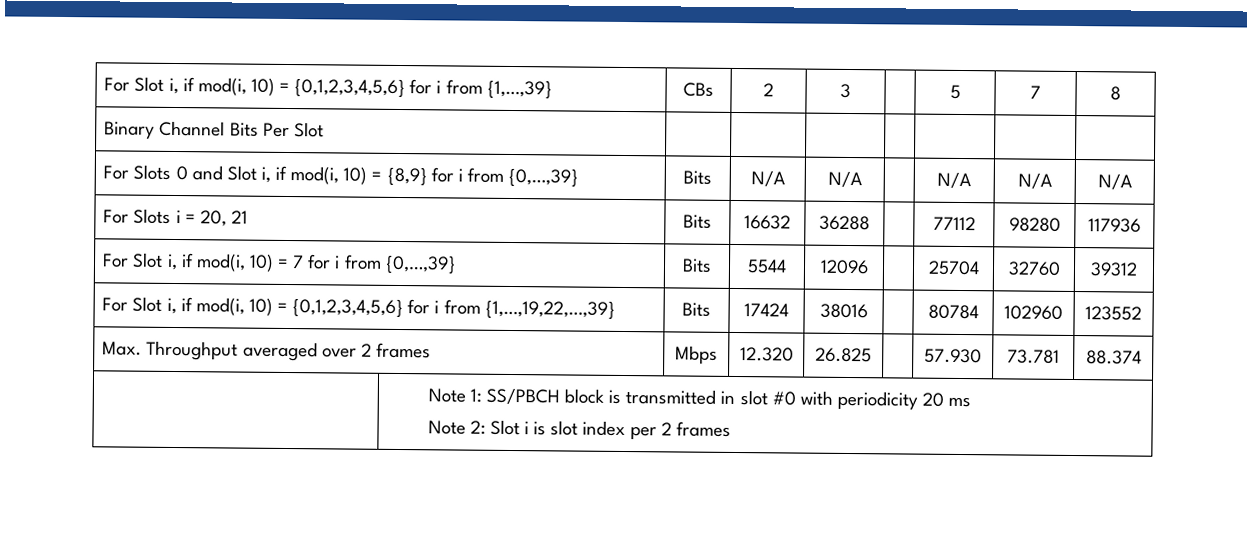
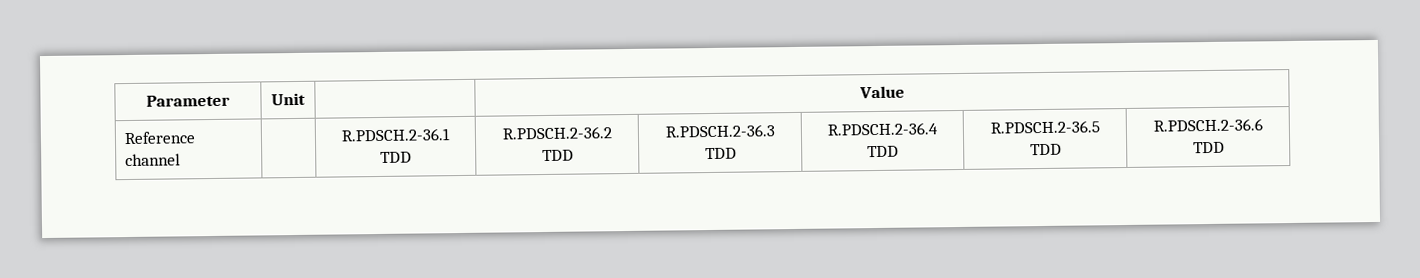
[104,76,552,99] [683,82,714,97] [763,83,774,97] [840,83,851,99] [949,84,961,99] [1030,85,1041,99] [1110,86,1121,101] [104,120,324,139] [103,164,579,187] [683,170,712,185] [750,170,785,187] [827,170,862,188] [937,171,971,189] [1017,172,1052,189] [1097,173,1132,190] [103,208,248,227] [683,214,712,229] [744,215,791,230] [819,215,870,231] [932,216,976,231] [1008,217,1061,232] [1088,218,1141,233] [102,252,456,274] [682,258,712,273] [747,259,787,274] [819,259,869,275] [927,260,980,276] [1007,261,1061,276] [1090,262,1138,277] [102,296,615,319] [682,302,711,317] [744,303,789,317] [819,303,868,319] [927,304,979,320] [1004,305,1063,320] [1085,306,1142,321] [102,340,431,362] [675,345,718,364] [739,347,794,362] [815,347,872,363] [924,348,982,364] [1007,349,1060,364] [1085,350,1142,365] [427,387,972,410] [427,419,731,440] For Slot i, if mod(i, 10) = {0,1,2,3,4,5,6} for i from {1,…,39} | CBs | 2 | 3 | | 5 | 7 | 8 // Binary Channel Bits Per Slot | | | | | | | // For Slots 0 and Slot i, if mod(i, 10) = {8,9} for i from {0,…,39} | Bits | N/A | N/A | | N/A | N/A | N/A // For Slots i = 20, 21 | Bits | 16632 | 36288 | | 77112 | 98280 | 117936 // For Slot i, if mod(i, 10) = 7 for i from {0,…,39} | Bits | 5544 | 12096 | | 25704 | 32760 | 39312 // For Slot i, if mod(i, 10) = {0,1,2,3,4,5,6} for i from {1,…,19,22,…,39} | Bits | 17424 | 38016 | | 80784 | 102960 | 123552 // Max. Throughput averaged over 2 frames | Mbps | 12.320 | 26.825 | | 57.930 | 73.781 | 88.374 // | Note 1: SS/PBCH block is transmitted in slot #0 with periodicity 20 ms // Note 2: Slot i is slot index per 2 frames -> [146,94,230,107] [271,92,306,106] [858,85,905,99] [123,131,196,145] [124,153,181,167] [341,128,450,142] [380,151,412,163] [501,126,612,140] [541,149,574,162] [664,124,775,138] [704,147,737,160] [827,122,938,136] [867,145,899,158] [989,120,1100,134] [1029,143,1062,156] [1152,118,1263,132] [1192,141,1225,154] Parameter | Unit | | Value // Reference channel | | R.PDSCH.2-36.1 TDD | R.PDSCH.2-36.2 TDD | R.PDSCH.2-36.3 TDD | R.PDSCH.2-36.4 TDD | R.PDSCH.2-36.5 TDD | R.PDSCH.2-36.6 TDD

